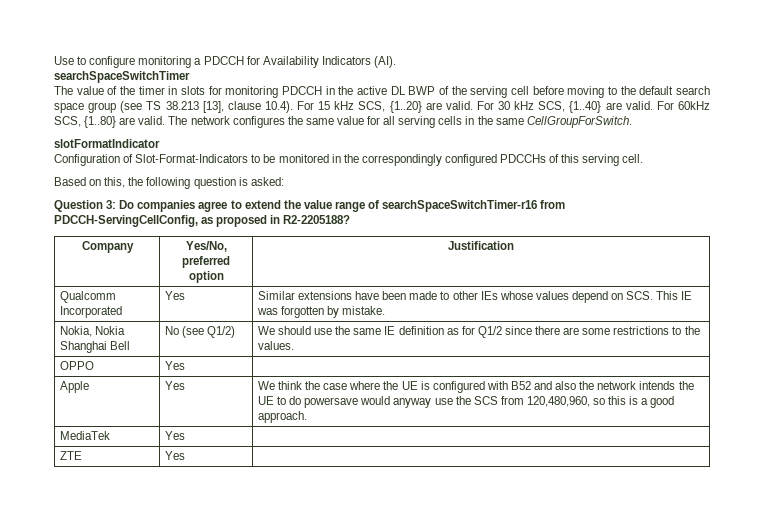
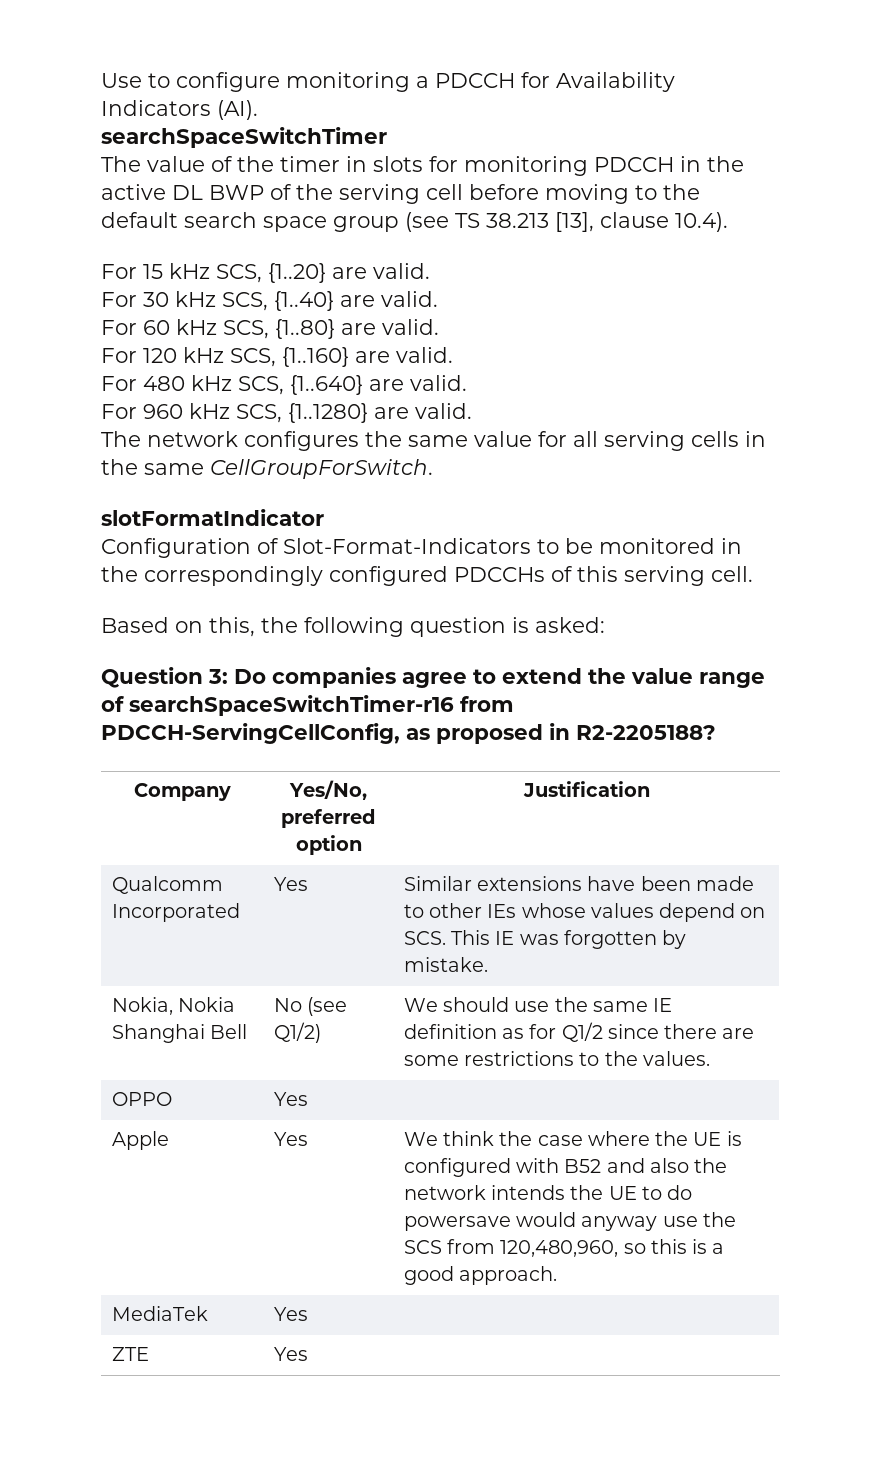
(293, 107) none -> (728, 222) //
(473, 105) none -> (430, 271) //
[656,101,711,110] For 60kHz -> [101,319,217,335] // For 60 kHz
(166, 120) none -> [101,347,453,367] [101,375,467,395] [101,403,472,423] // For 120 kHz SCS, {1..160} are valid. // For 480 kHz SCS, {1..640} are valid. // For 960 kHz SCS, {1..1280} are valid. //

